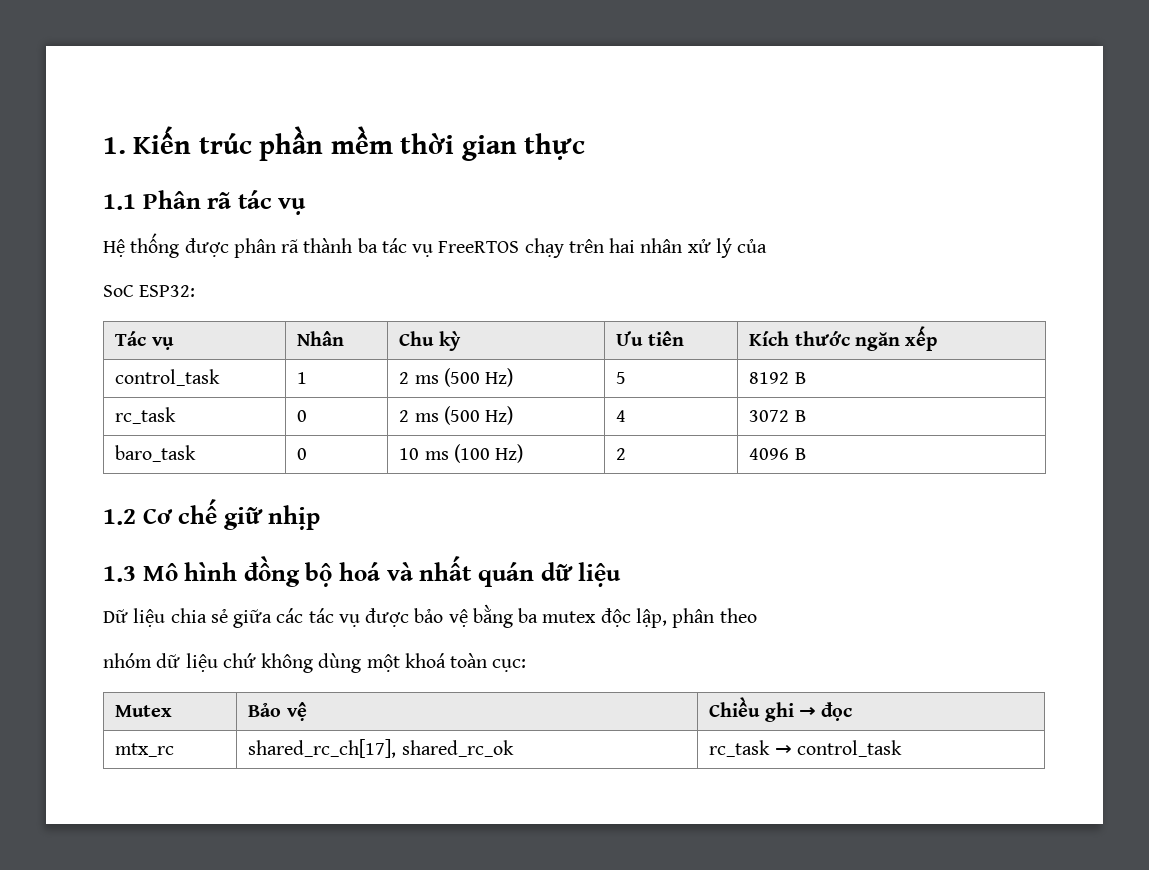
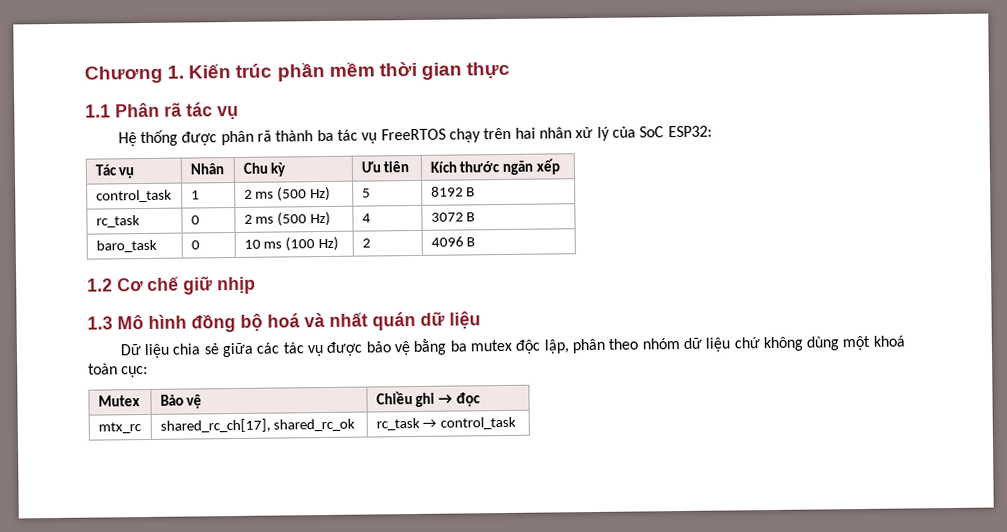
(103, 145) none -> [84,65,163,84] Chương
(768, 246) // -> (636, 132) none
(757, 615) // -> (639, 344) none

